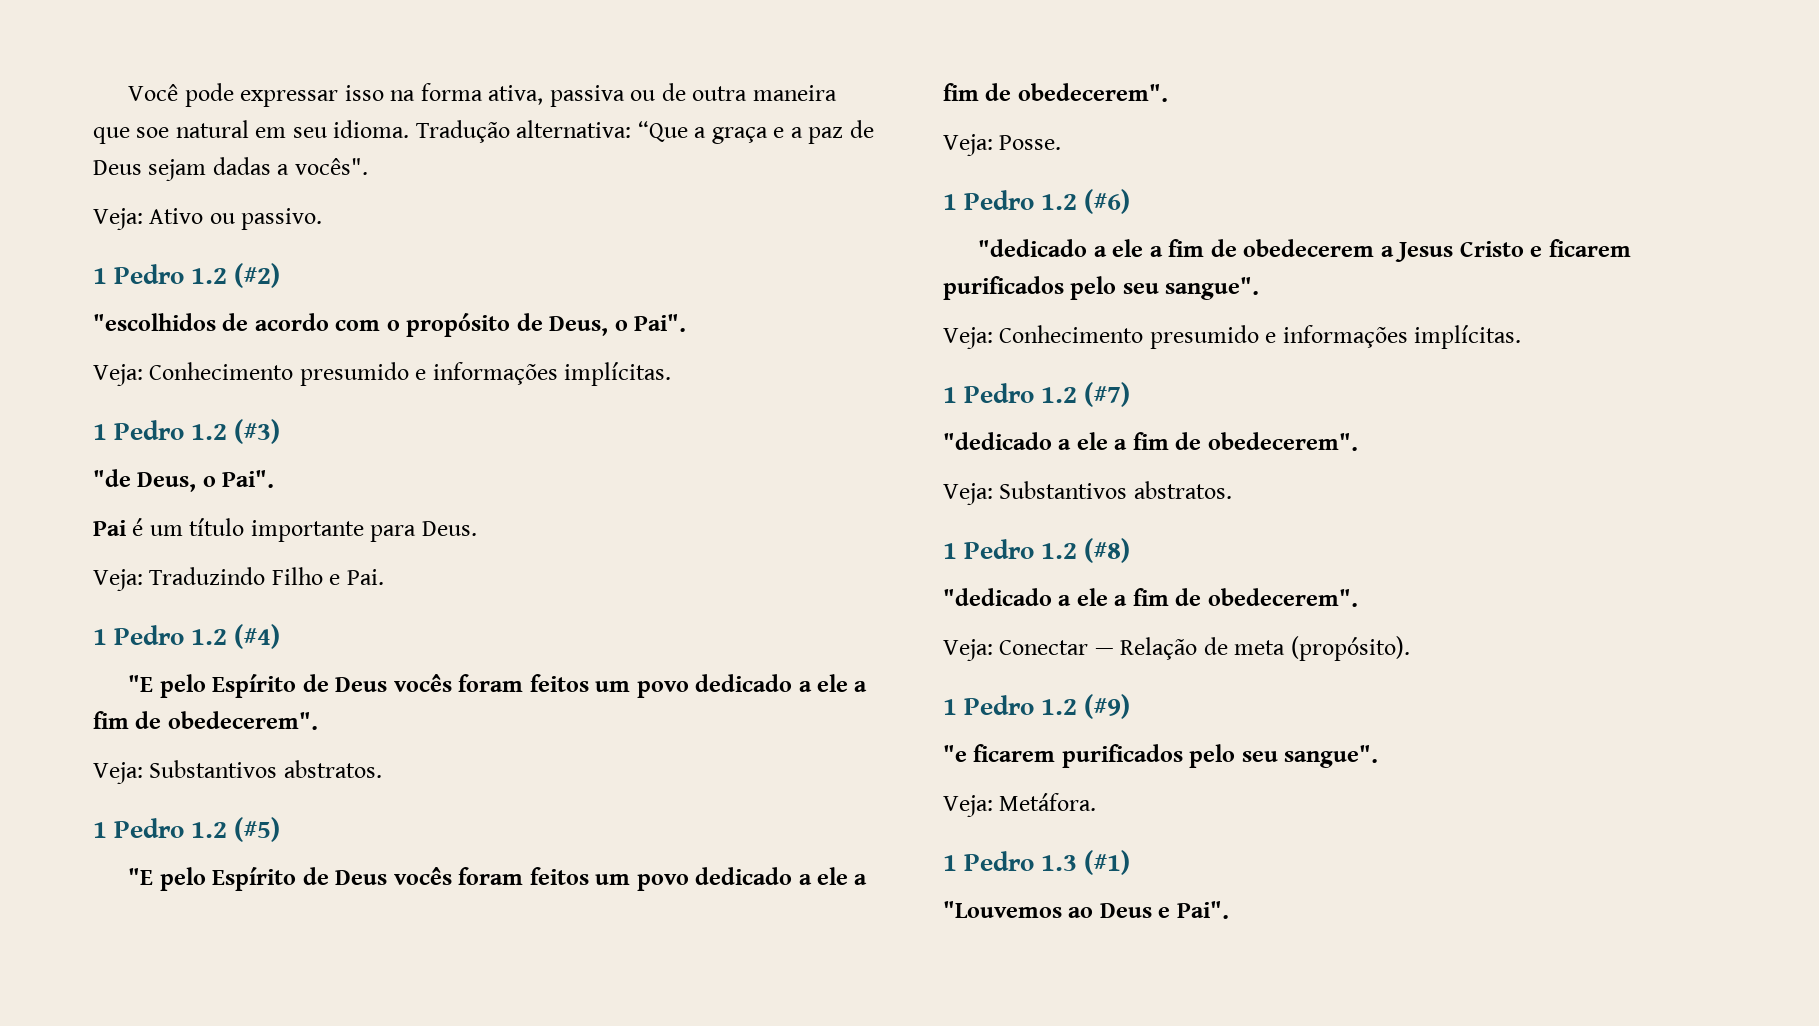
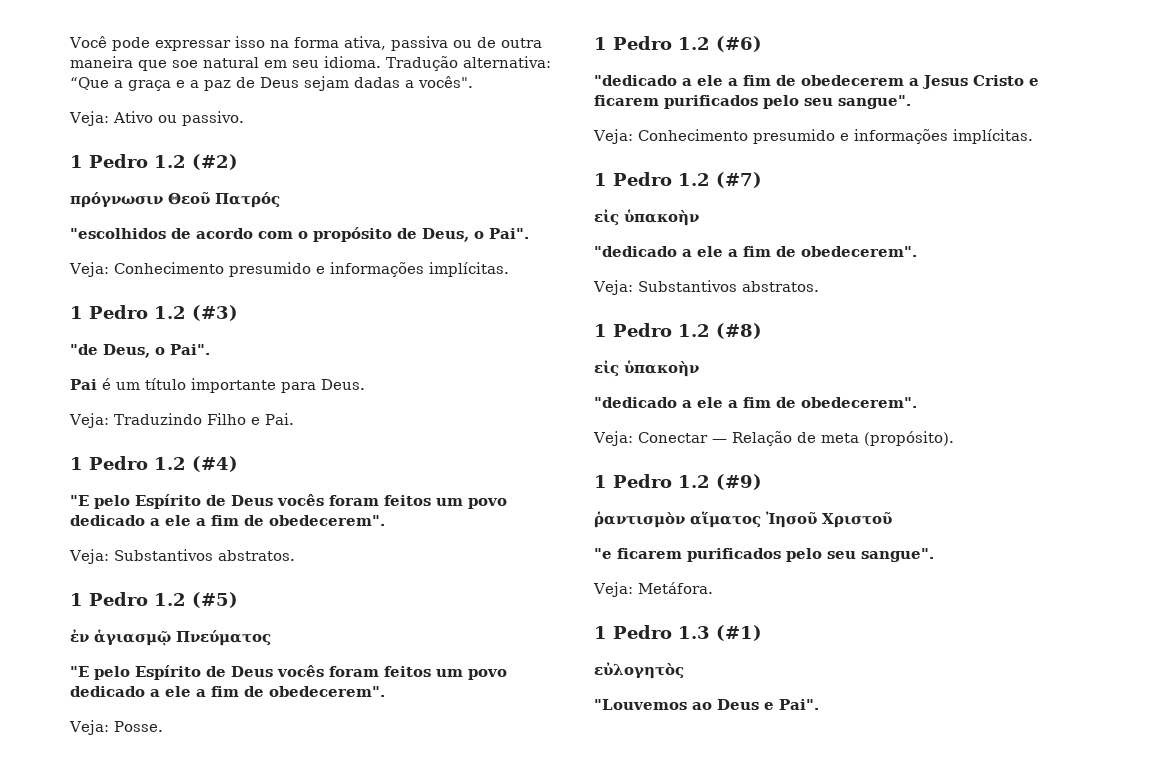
(281, 275) none -> [70,192,280,208] // πρόγνωσιν Θεοῦ Πατρός
(281, 829) none -> [70,629,271,646] // ἐν ἁγιασμῷ Πνεύματος
(1131, 394) none -> [594,209,699,226] // εἰς ὑπακοὴν
(1131, 550) none -> [594,360,699,377] // εἰς ὑπακοὴν
(1131, 706) none -> [594,511,892,528] // ῥαντισμὸν αἵματος Ἰησοῦ Χριστοῦ
(1131, 862) none -> [594,662,684,679] // εὐλογητὸς

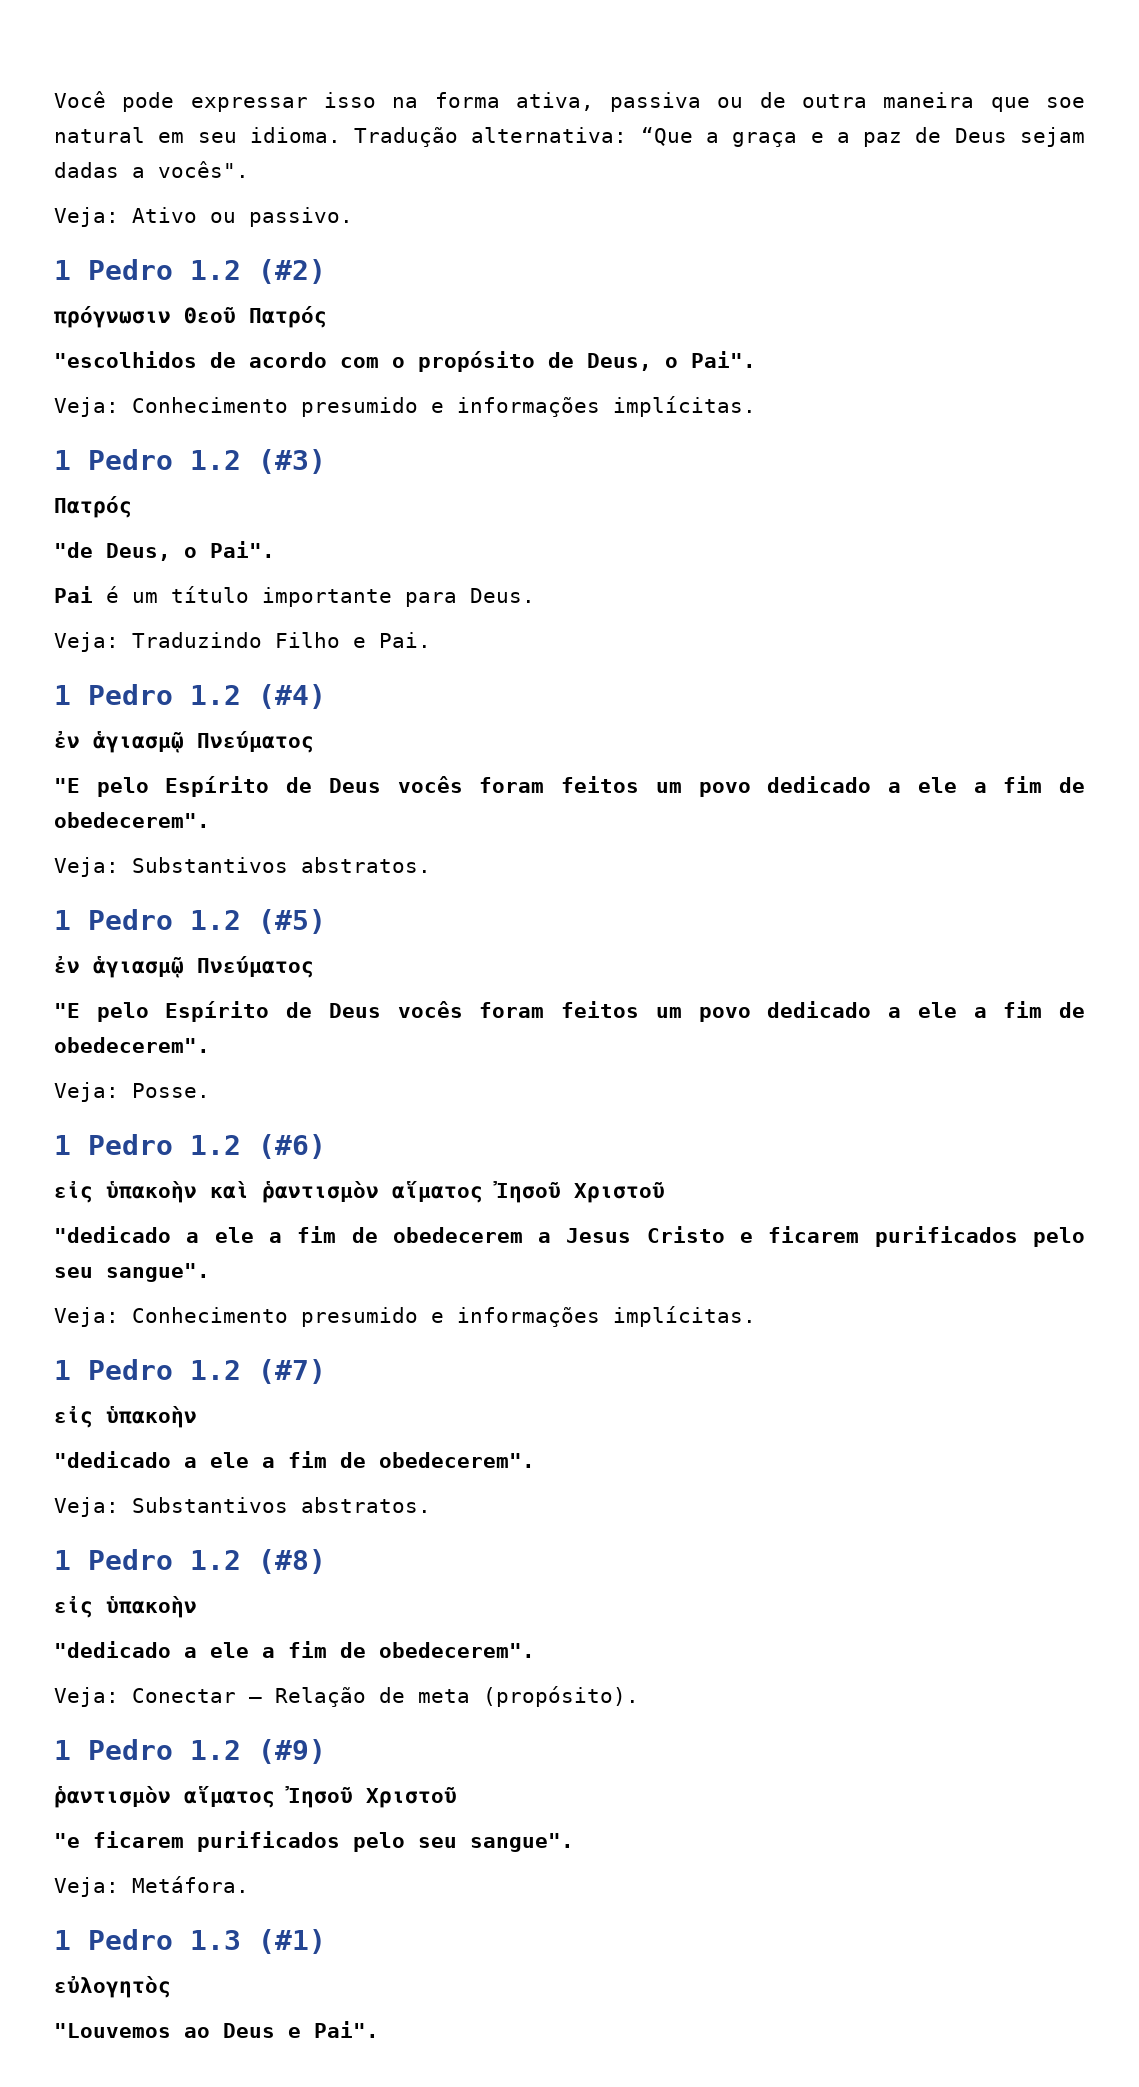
(238, 313) none -> [54,496,132,518] // Πατρός
(238, 464) none -> [54,731,314,753] // ἐν ἁγιασμῷ Πνεύματος
(762, 44) none -> [54,1181,665,1203] // εἰς ὑπακοὴν καὶ ῥαντισμὸν αἵματος Ἰησοῦ Χριστοῦ

